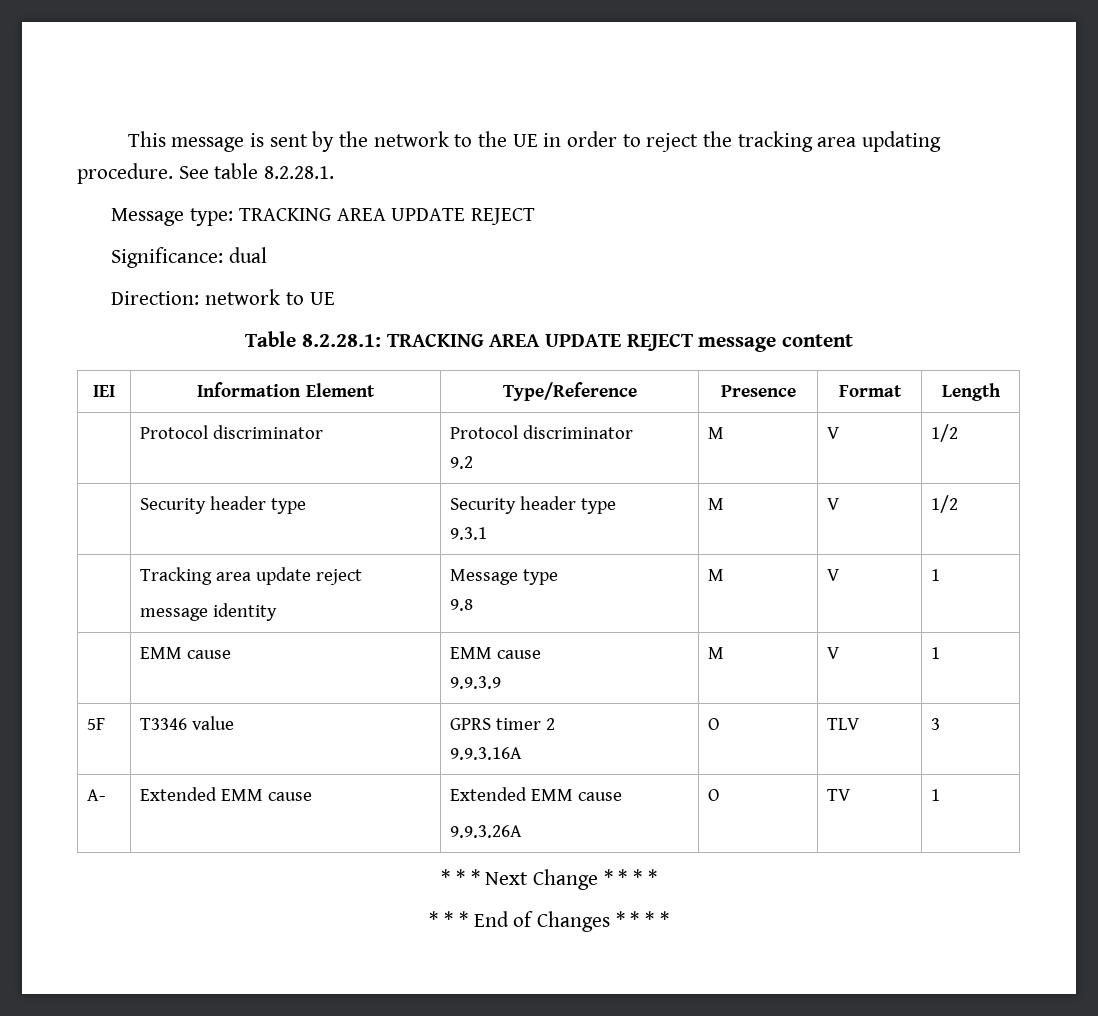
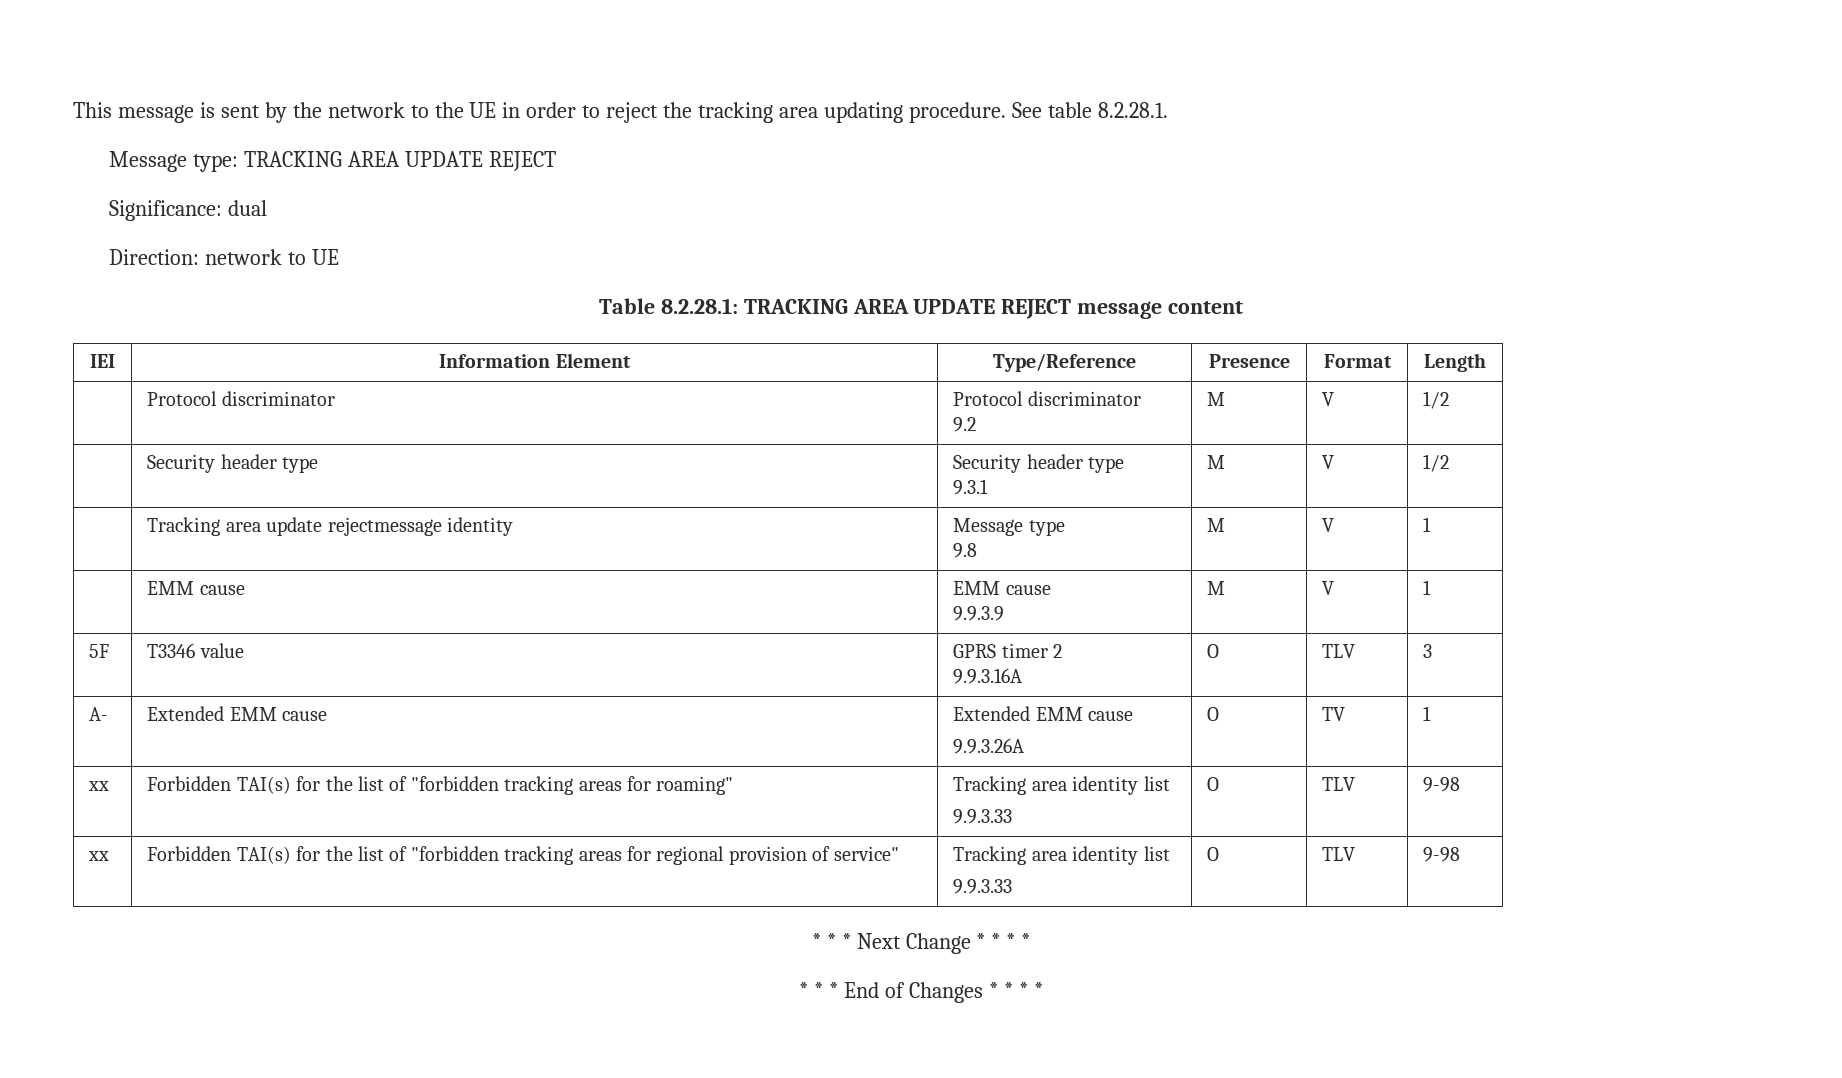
[316,569,363,585] [139,608,208,621] reject // message -> [327,517,442,536] rejectmessage
(940, 795) none -> [88,781,110,791] [147,776,734,795] [953,776,1170,795] [953,809,1013,824] [1207,777,1220,791] [1322,777,1356,791] [1423,777,1461,792] [88,851,110,861] [147,846,899,865] [953,846,1170,865] [953,879,1013,894] [1207,847,1220,861] [1322,847,1356,861] [1423,847,1461,862] // xx | Forbidden TAI(s) for the list of "forbidden tracking areas for roaming" | Tracking area identity list // 9.9.3.33 | O | TLV | 9-98 // xx | Forbidden TAI(s) for the list of "forbidden tracking areas for regional provision of service" | Tracking area identity list // 9.9.3.33 | O | TLV | 9-98

